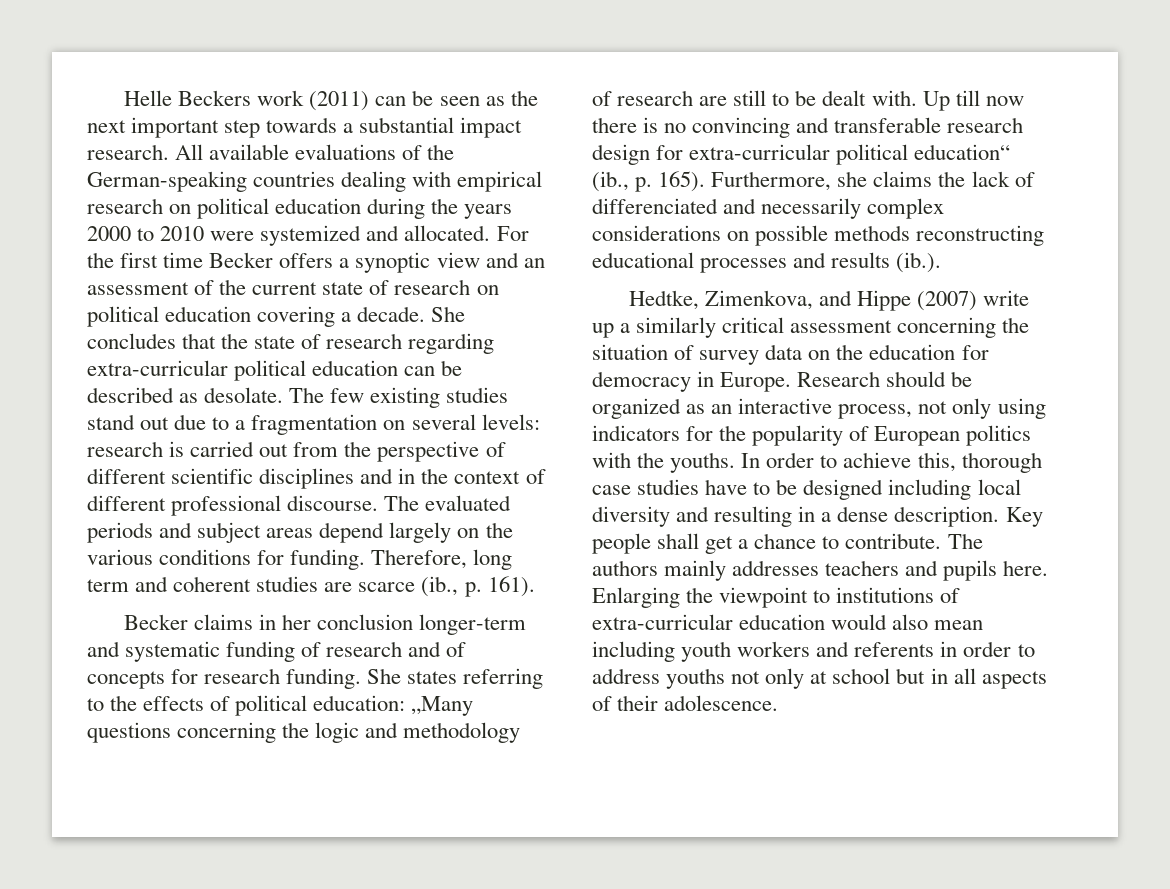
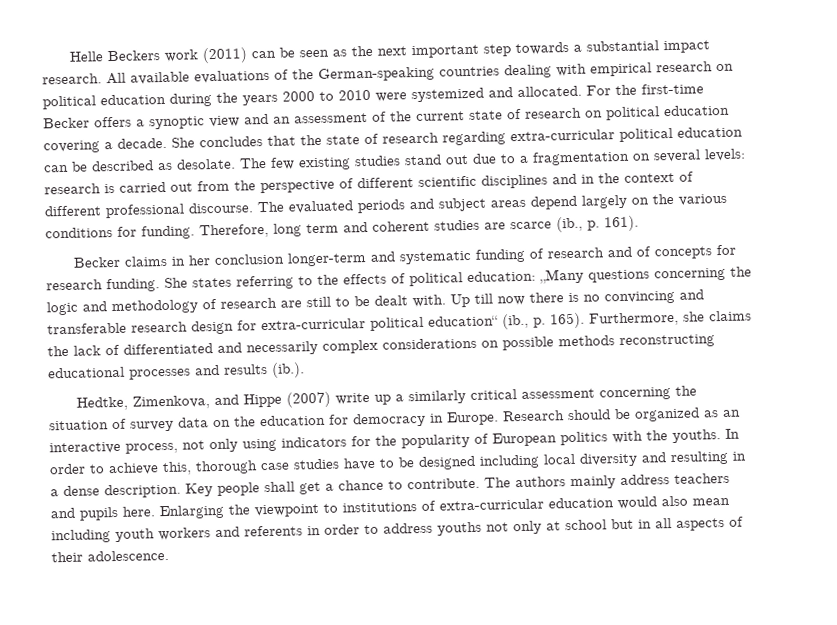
[120,252,204,268] first time -> [641,83,704,95] first-time
[592,198,718,214] differenciated -> [123,343,213,355] differentiated
[732,560,820,576] addresses -> [620,474,670,486] address

